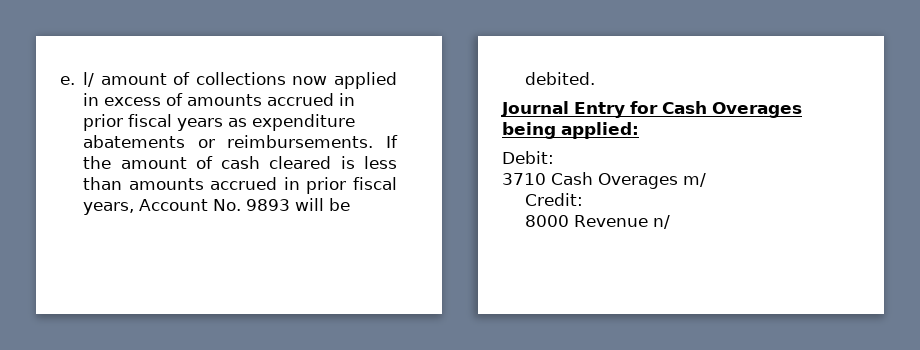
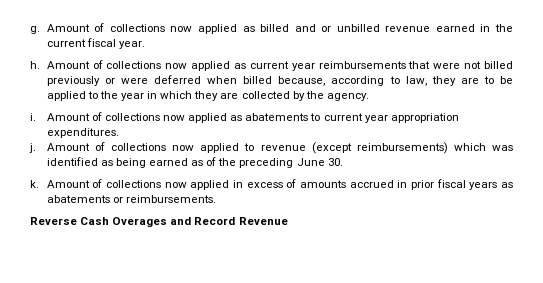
[60,72,167,87] e. l/ amount -> [30,23,513,34] [46,38,145,49] [30,60,513,71] [46,75,514,86] [46,91,369,101] [30,112,459,123] [46,128,119,138] [29,142,513,154] [46,157,343,168] [30,180,90,188] g. Amount of collections now applied as billed and or unbilled revenue earned in the current fiscal year. // h. Amount of collections now applied as current year reimbursements that were not billed previously or were deferred when billed because, according to law, they are to be applied to the year in which they are collected by the agency. // i. Amount of collections now applied as abatements to current year appropriation expenditures. // j. Amount of collections now applied to revenue (except reimbursements) which was identified as being earned as of the preceding June 30. // k. Amount
[252,114,356,131] expenditure -> (513, 185) none
[386,135,398,148] [83,156,397,169] [83,177,398,194] [83,198,351,215] [525,72,596,85] [501,101,802,118] [502,122,639,139] [502,151,554,164] [502,172,706,189] [525,193,584,206] [525,215,671,229] If the amount of cash cleared is less than amounts accrued in prior fiscal years, Account No. 9893 will be debited. // Journal Entry for Cash Overages being applied: // Debit: // 3710 Cash Overages m/ // Credit: // 8000 Revenue n/ -> [30,217,288,227] // Reverse Cash Overages and Record Revenue

